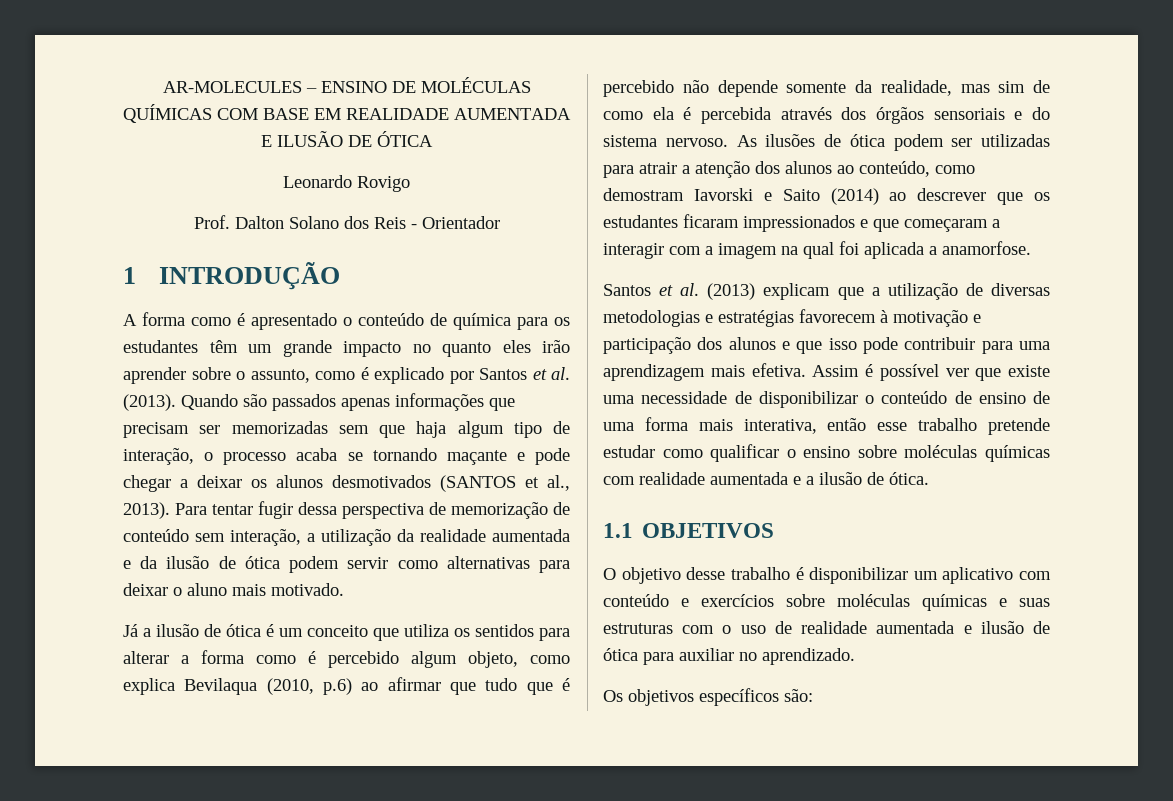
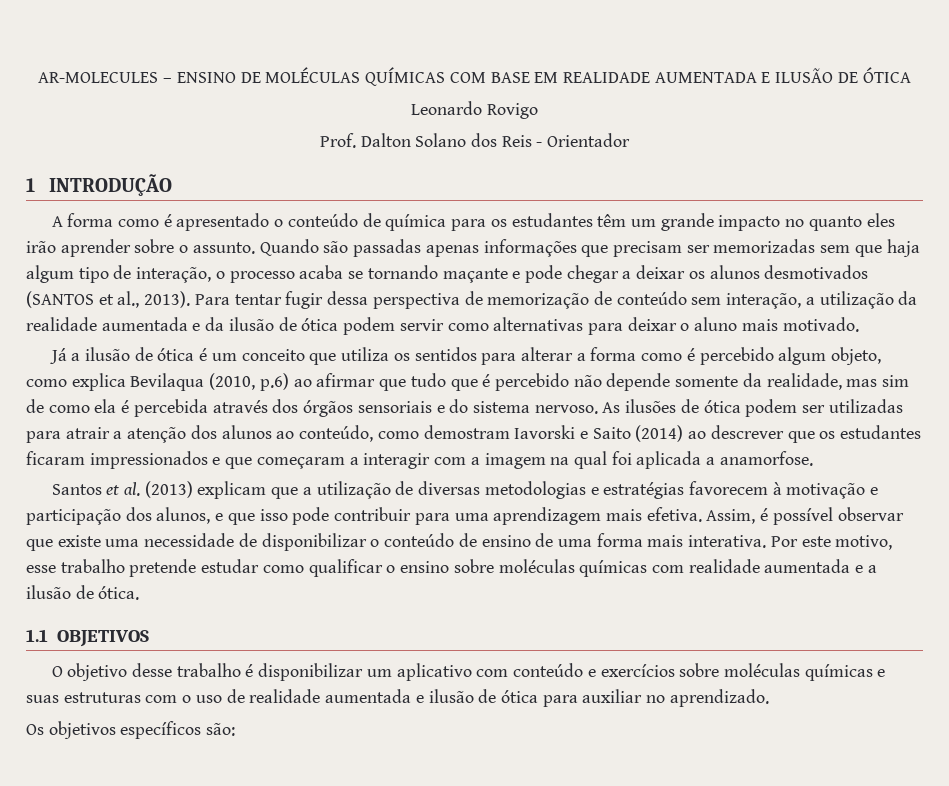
[250,367,570,384] [123,394,176,411] assunto, como é explicado por Santos et al. (2013). -> [192,242,255,254] assunto.
[272,394,336,411] passados -> [353,239,422,257] passadas
[728,337,776,350] alunos -> [156,507,211,524] alunos,
[812,365,860,377] Assim -> [706,509,756,524] Assim,
[945,368,969,377] ver -> [837,507,904,521] observar
[743,418,867,434] interativa, então -> [688,535,893,550] interativa. Por este motivo,

